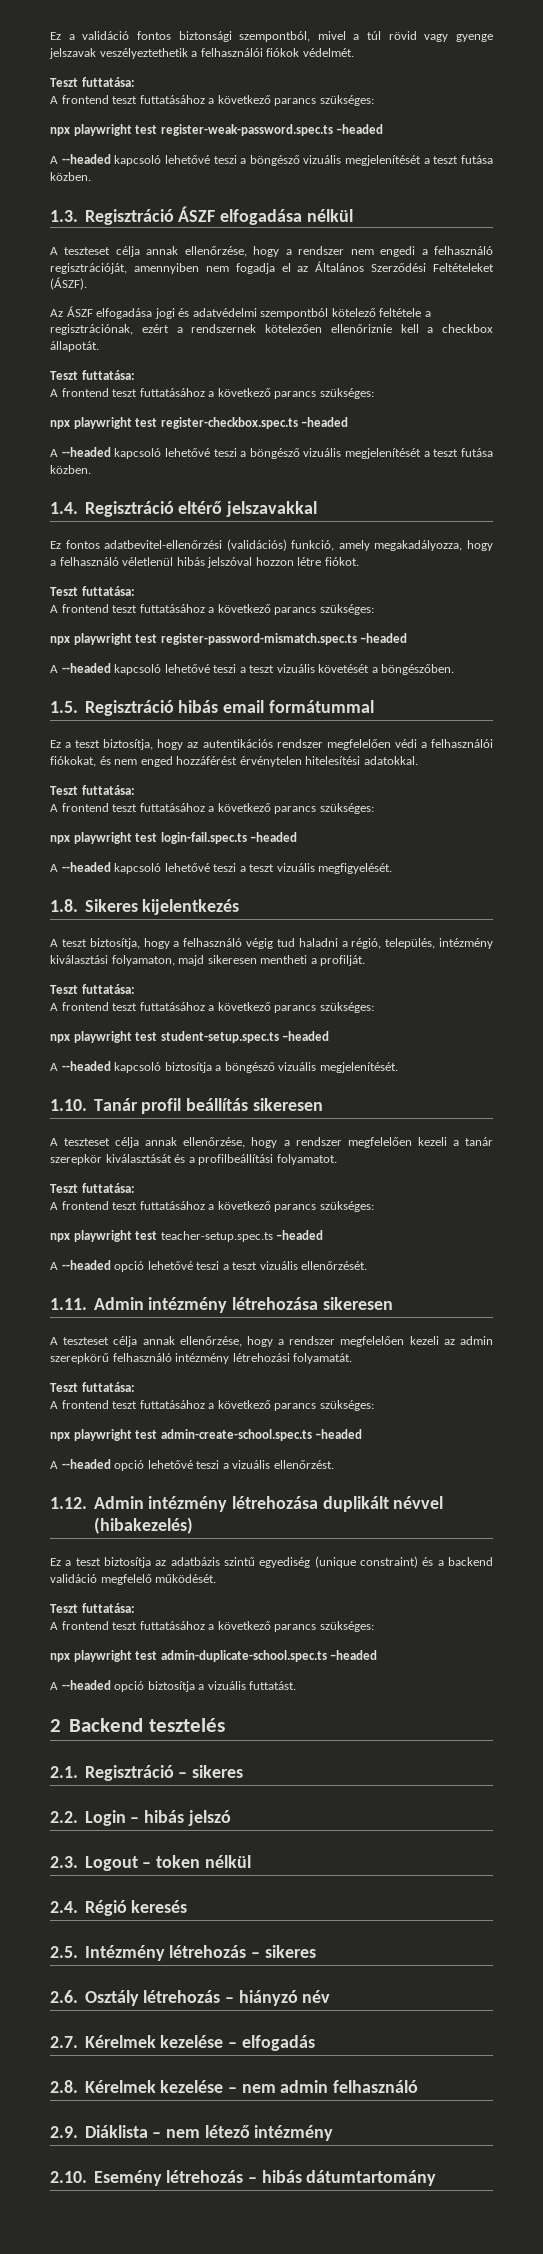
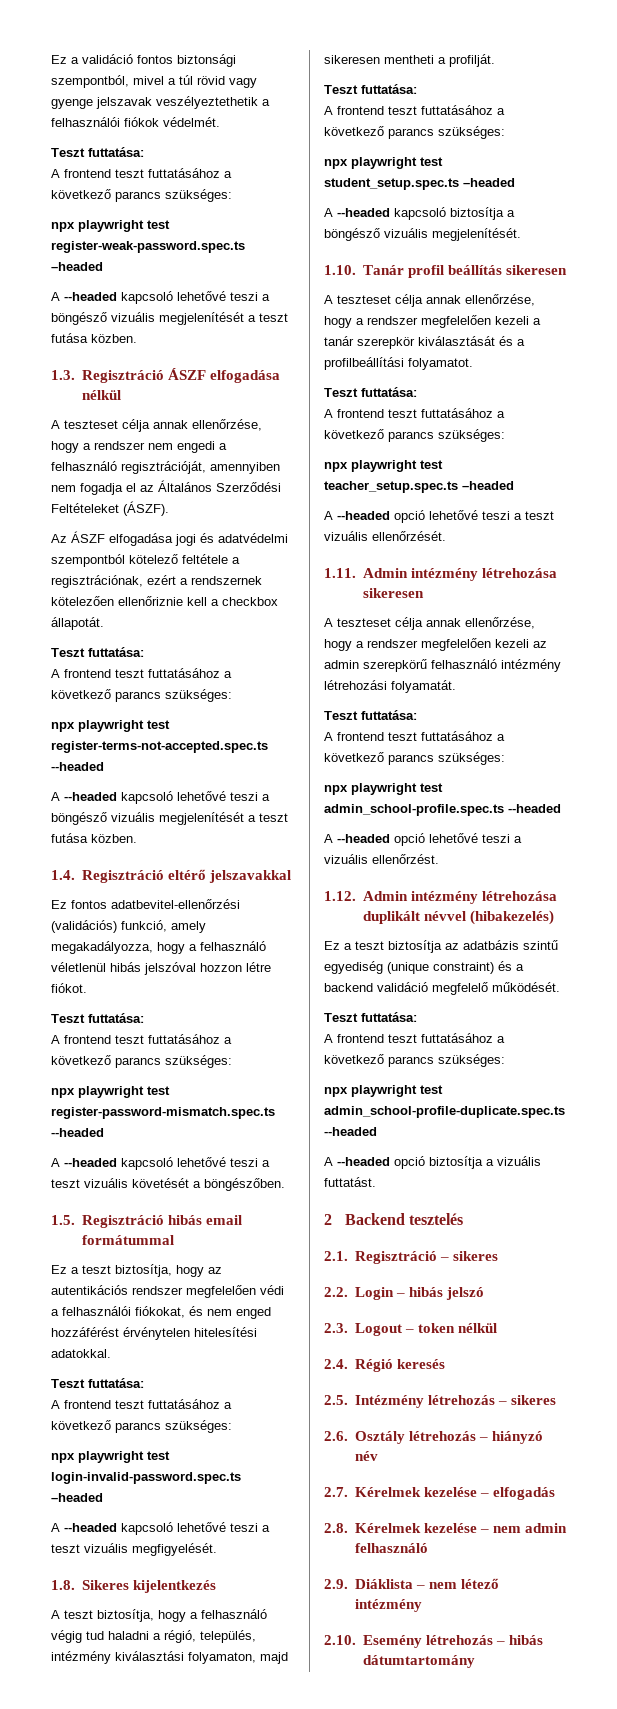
[160,417,349,429] register-checkbox.spec.ts –headed -> [51,741,268,753] [51,762,104,771] register-terms-not-accepted.spec.ts --headed
[360,633,408,643] –headed -> [51,1128,104,1137] --headed
[160,832,247,844] login-fail.spec.ts -> [51,1472,241,1484] login-invalid-password.spec.ts
[160,1031,279,1043] student-setup.spec.ts -> [324,178,459,190] student_setup.spec.ts
[160,1231,273,1242] teacher-setup.spec.ts -> [324,481,458,493] teacher_setup.spec.ts
[160,1429,363,1441] admin-create-school.spec.ts –headed -> [324,804,561,816] admin_school-profile.spec.ts --headed
[160,1650,378,1662] admin-duplicate-school.spec.ts –headed -> [324,1106,565,1118] [324,1127,377,1136] admin_school-profile-duplicate.spec.ts --headed

